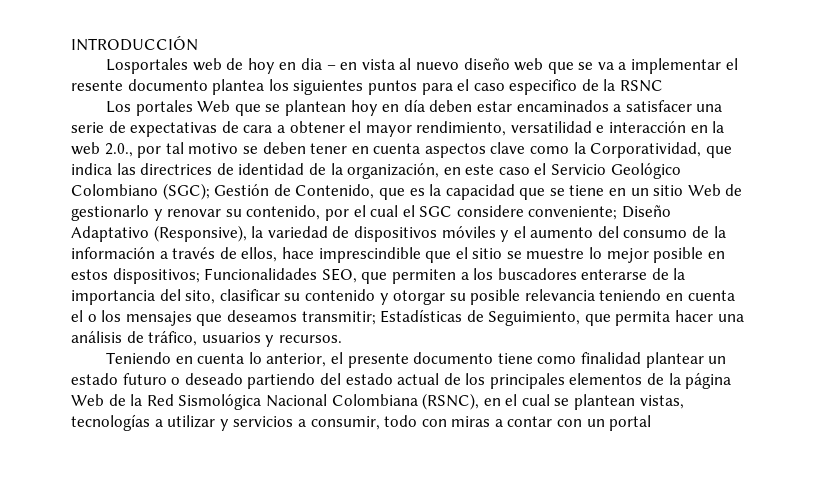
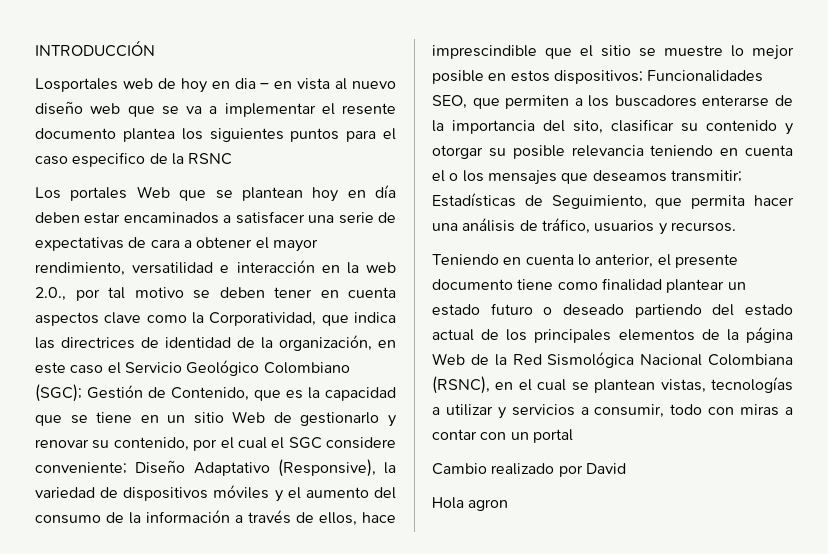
(652, 423) none -> [432,463,626,477] [432,497,509,511] // Cambio realizado por David // Hola agron

